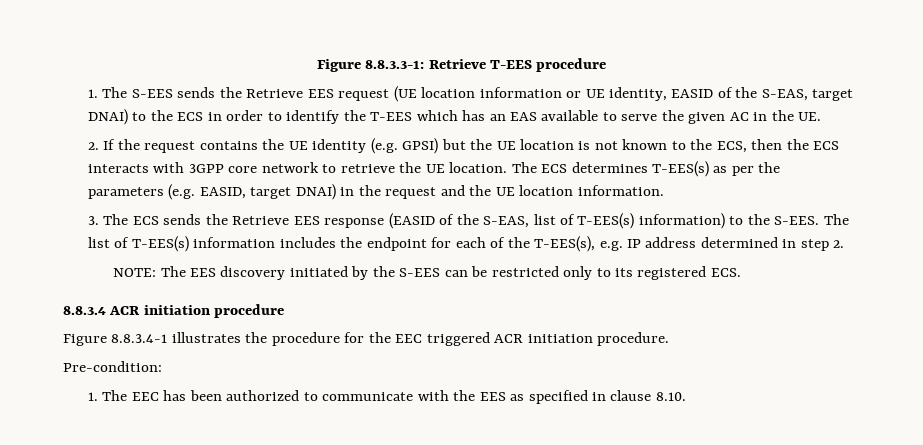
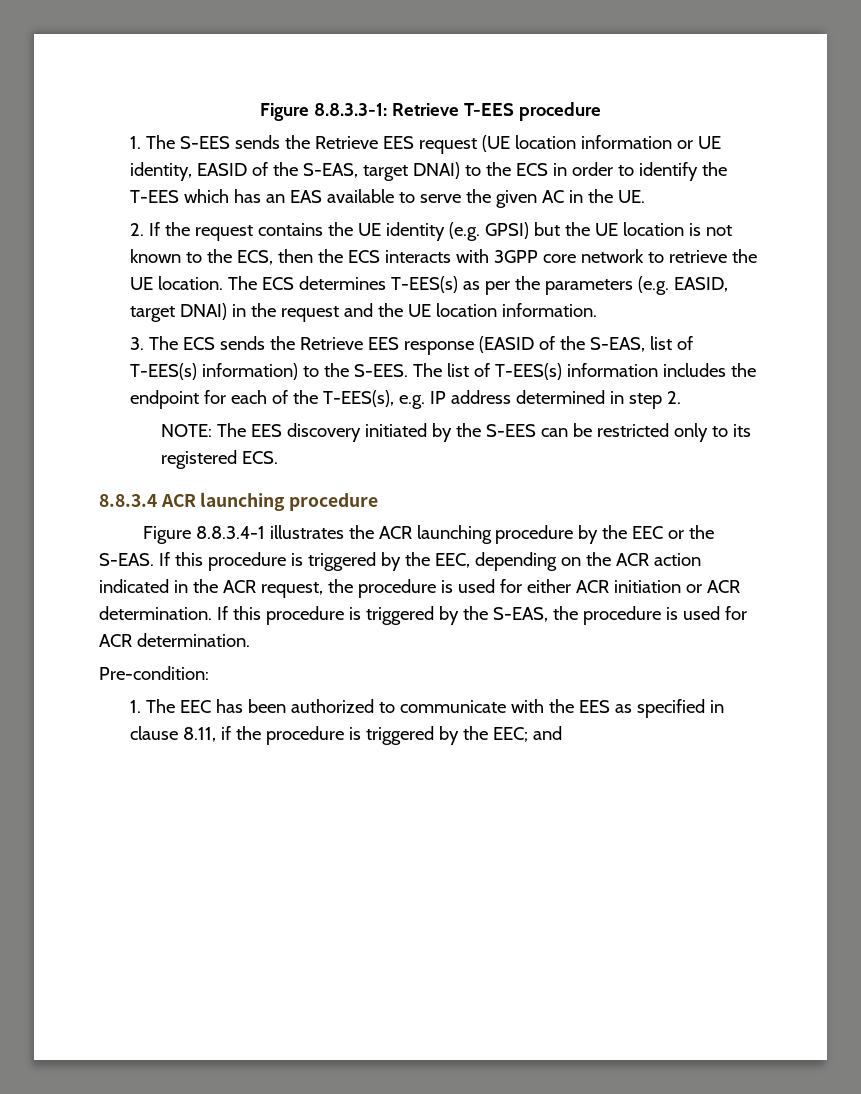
[143,305,210,315] initiation -> [200,492,286,511] launching
[271,332,670,346] procedure for the EEC triggered ACR initiation procedure. -> [378,525,715,544] [99,552,701,571] [99,579,740,598] [99,606,747,625] [99,633,250,647] ACR launching procedure by the EEC or the S-EAS. If this procedure is triggered by the EEC, depending on the ACR action indicated in the ACR request, the procedure is used for either ACR initiation or ACR determination. If this procedure is triggered by the S-EAS, the procedure is used for ACR determination.
[655,392,686,401] 8.10. -> [182,726,562,745] 8.11, if the procedure is triggered by the EEC; and

